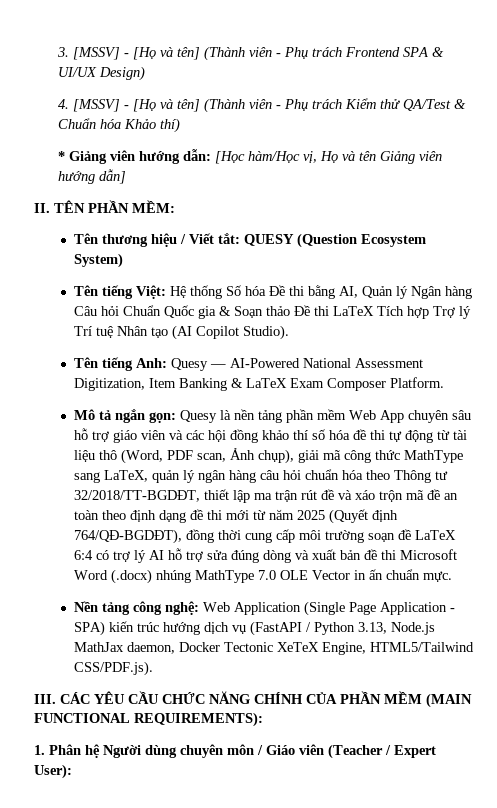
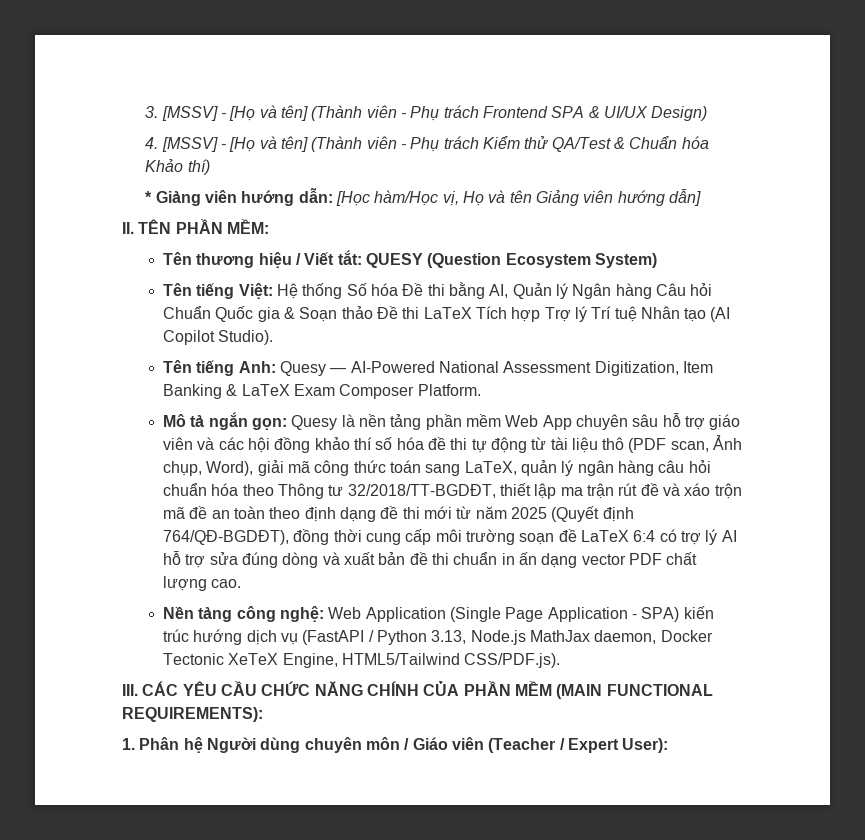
[121,448,295,464] (Word, PDF scan, Ảnh chụp), -> [628,435,743,453] [163,461,254,476] (PDF scan, Ảnh chụp, Word),
[404,450,464,463] MathType -> [389,460,421,473] toán
[400,549,458,560] [74,569,453,584] Microsoft Word (.docx) nhúng MathType 7.0 OLE Vector in ấn chuẩn mực. -> [453,552,698,568] [163,576,242,591] chuẩn in ấn dạng vector PDF chất lượng cao.

